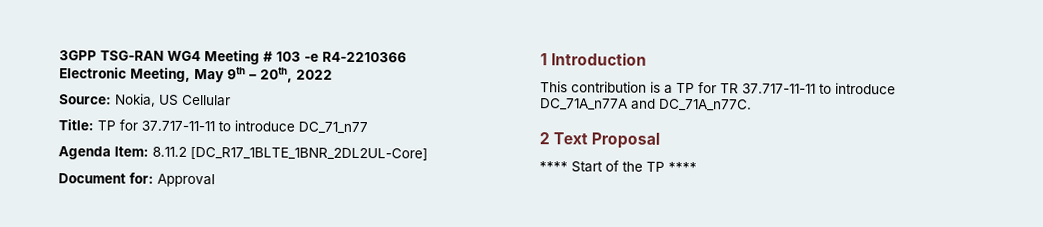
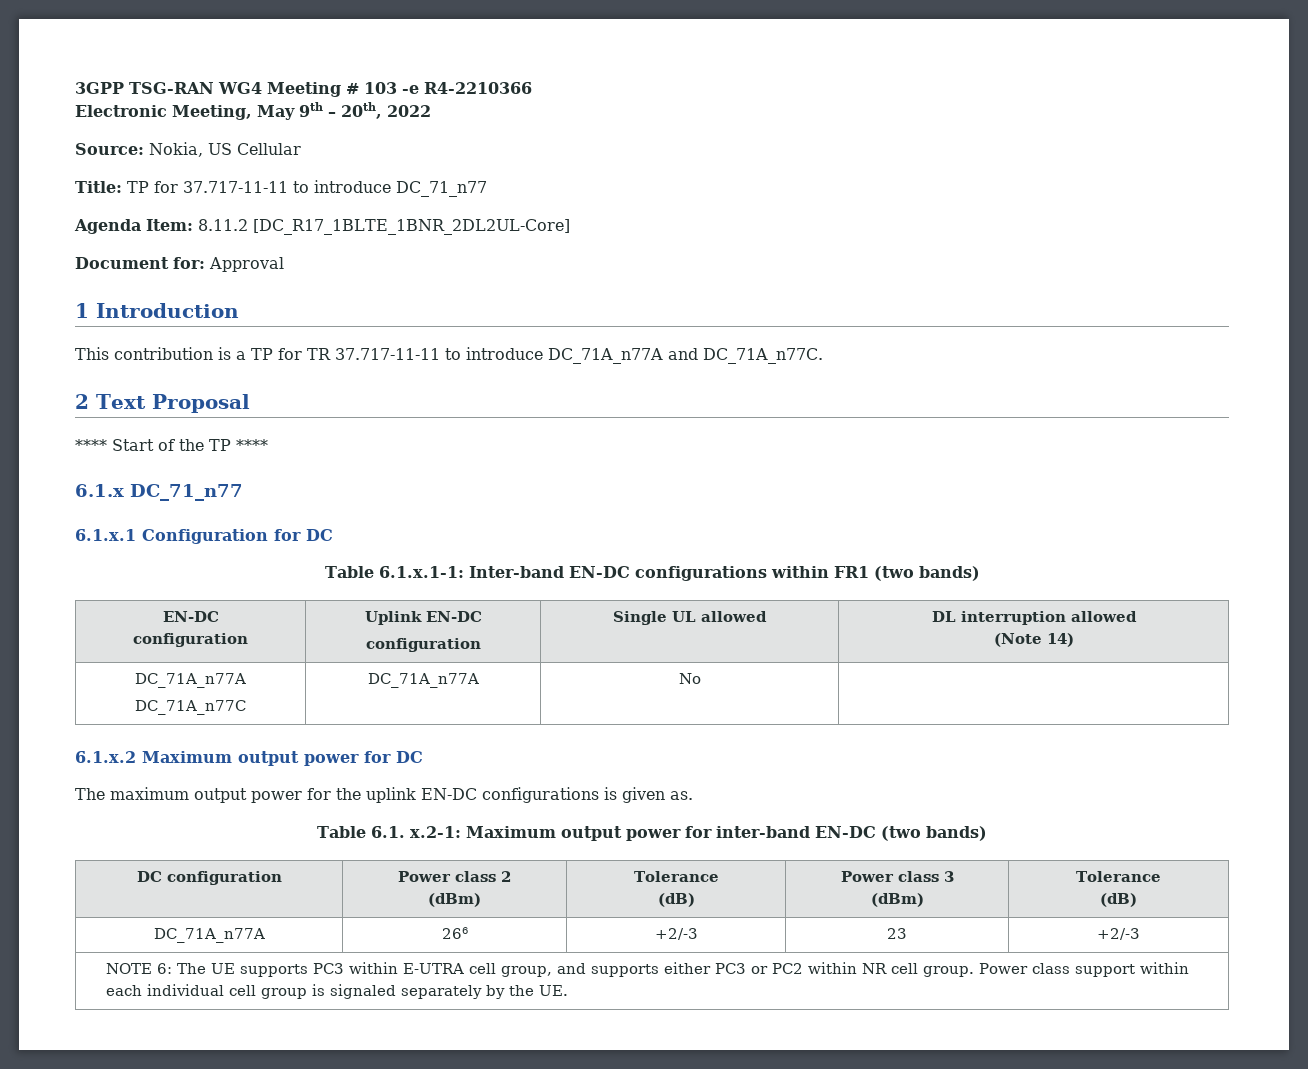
(697, 167) none -> [75,484,243,501] [75,529,333,544] [324,566,980,581] [162,611,219,622] [133,633,248,647] [364,611,482,625] [365,638,481,652] [613,611,768,625] [931,611,1137,625] [993,633,1074,647] [135,673,246,688] [135,700,246,715] [367,673,479,688] [678,673,701,684] [75,751,423,766] [75,787,693,803] [317,826,987,841] [136,871,282,885] [398,871,511,882] [428,893,481,907] [633,871,719,882] [657,893,695,907] [840,871,954,882] [870,893,924,907] [1076,871,1162,882] [1100,893,1137,907] [153,928,265,943] [441,927,468,939] [654,928,698,940] [887,928,907,939] [1097,928,1140,940] [106,962,1190,977] [106,984,569,999] // 6.1.x DC_71_n77 // 6.1.x.1 Configuration for DC // Table 6.1.x.1-1: Inter-band EN-DC configurations within FR1 (two bands) // EN-DC // configuration | Uplink EN-DC // configuration | Single UL allowed | DL interruption allowed // (Note 14) // DC_71A_n77A // DC_71A_n77C | DC_71A_n77A | No | // 6.1.x.2 Maximum output power for DC // The maximum output power for the uplink EN-DC configurations is given as. // Table 6.1. x.2-1: Maximum output power for inter-band EN-DC (two bands) // DC configuration | Power class 2 // (dBm) | Tolerance // (dB) | Power class 3 // (dBm) | Tolerance // (dB) // DC_71A_n77A | 266 | +2/-3 | 23 | +2/-3 // NOTE 6: The UE supports PC3 within E-UTRA cell group, and supports either PC3 or PC2 within NR cell group. Power class support within each individual cell group is signaled separately by the UE.

